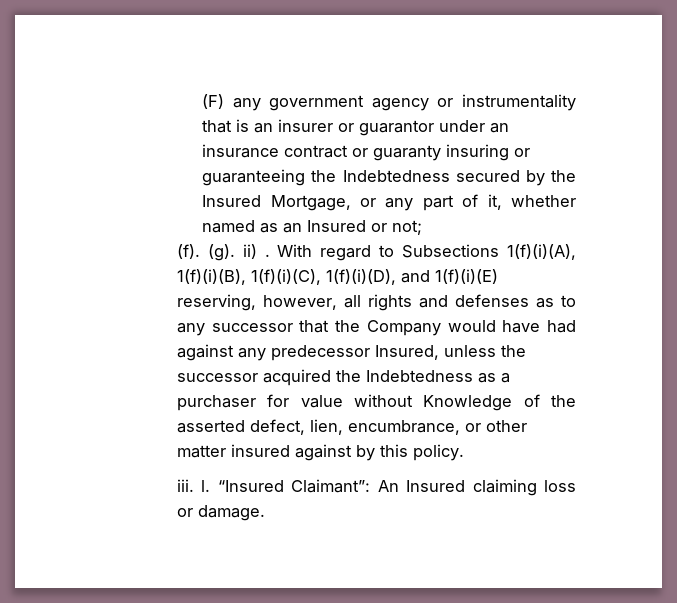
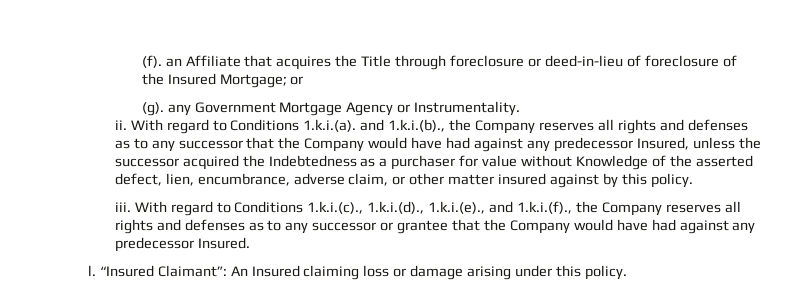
[202,94,577,111] [202,119,510,136] [202,144,531,161] [202,169,545,186] (F) any government agency or instrumentality that is an insurer or guarantor under an insurance contract or guaranty insuring or guaranteeing the Indebtedness secured by -> [141,55,737,70] (f). an Affiliate that acquires the Title through foreclosure or deed-in-lieu of foreclosure of
[270,194,576,211] [202,220,423,235] [176,244,577,261] [176,269,498,285] [176,294,337,311] Mortgage, or any part of it, whether named as an Insured or not; // (f). (g). ii) . With regard to Subsections 1(f)(i)(A), 1(f)(i)(B), 1(f)(i)(C), 1(f)(i)(D), and 1(f)(i)(E) reserving, however, -> [219,74,304,88] [141,101,521,116] [114,119,594,134] Mortgage; or // (g). any Government Mortgage Agency or Instrumentality. // ii. With regard to Conditions 1.k.i.(a). and 1.k.i.(b)., the Company reserves
(460, 427) none -> [293,173,389,186] adverse claim,
(194, 485) none -> [134,201,741,216] [114,219,756,234] [114,237,250,252] With regard to Conditions 1.k.i.(c)., 1.k.i.(d)., 1.k.i.(e)., and 1.k.i.(f)., the Company reserves all rights and defenses as to any successor or grantee that the Company would have had against any predecessor Insured. //
[197,505,265,521] damage. -> [410,265,627,280] damage arising under this policy.

